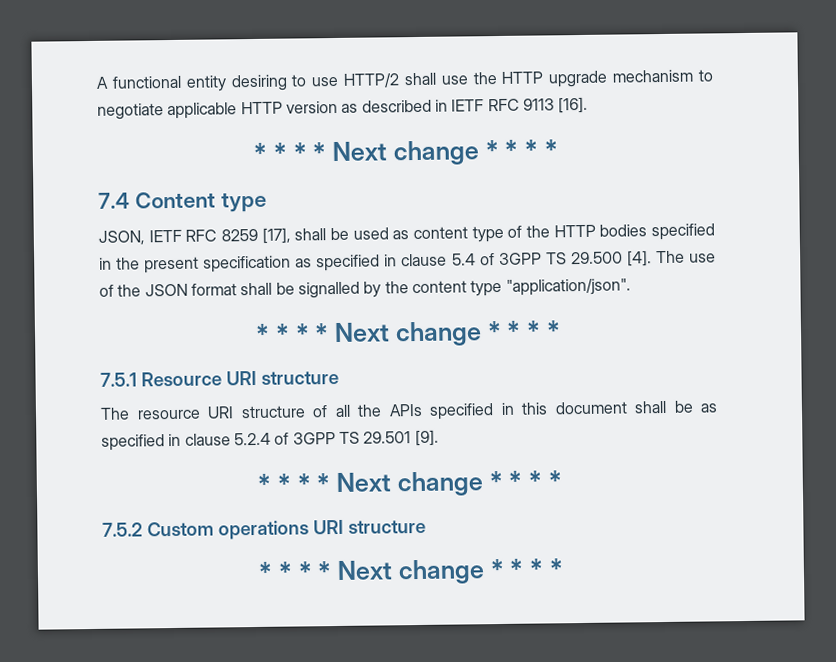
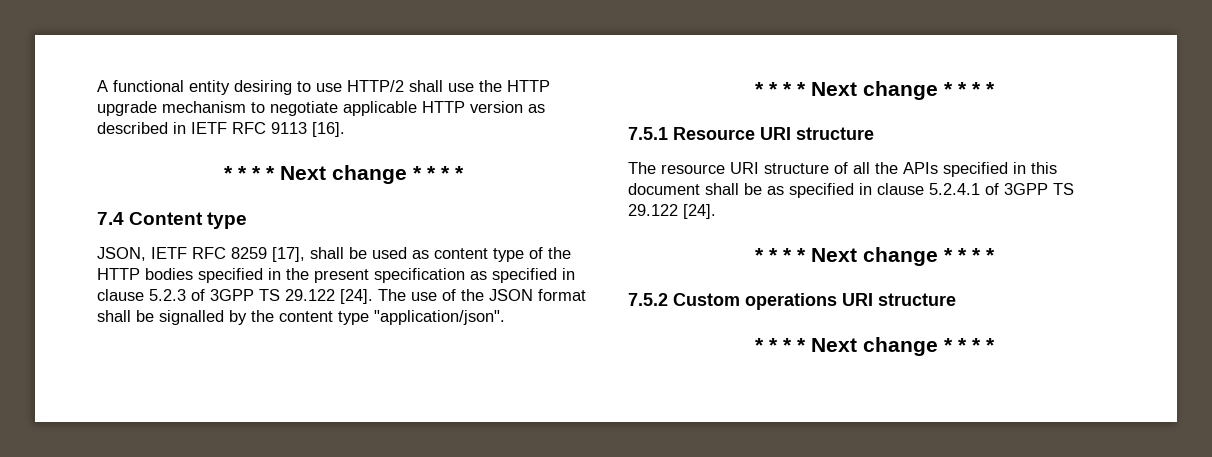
[451,250,652,267] 5.4 of 3GPP TS 29.500 [4]. -> [149,289,373,304] 5.2.3 of 3GPP TS 29.122 [24].
[233,429,439,447] 5.2.4 of 3GPP TS 29.501 [9]. -> [929,183,1074,195] [628,204,716,219] 5.2.4.1 of 3GPP TS 29.122 [24].

